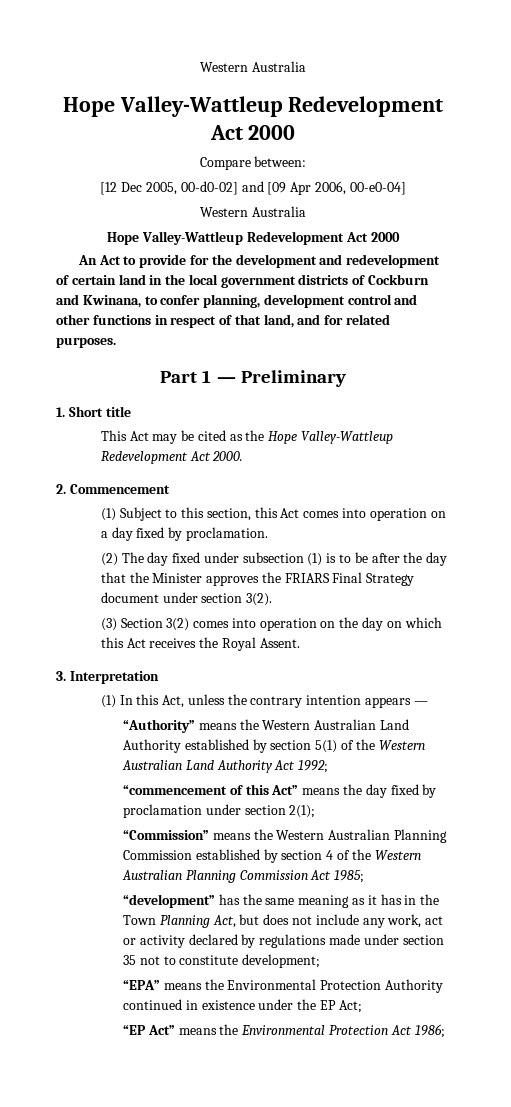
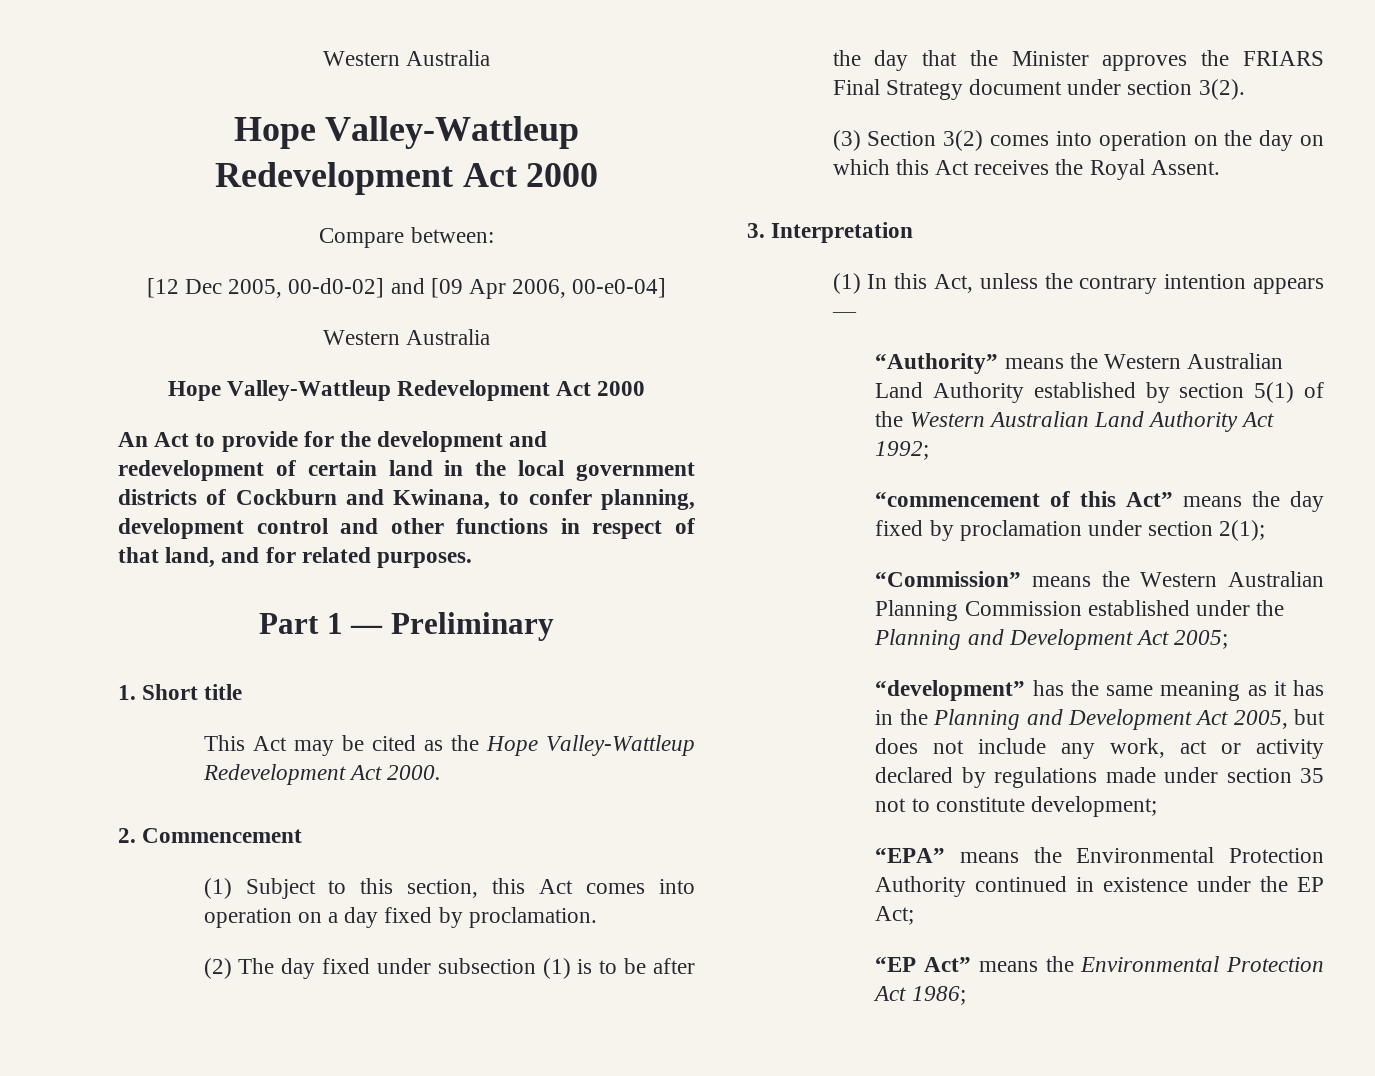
[263,849,421,863] [122,870,365,883] by section 4 of the Western Australian Planning Commission Act 1985; -> [1196,600,1285,616] [874,629,1229,650] under the Planning and Development Act 2005;
[123,915,236,928] Town Planning Act, -> [933,709,1288,730] Planning and Development Act 2005,

